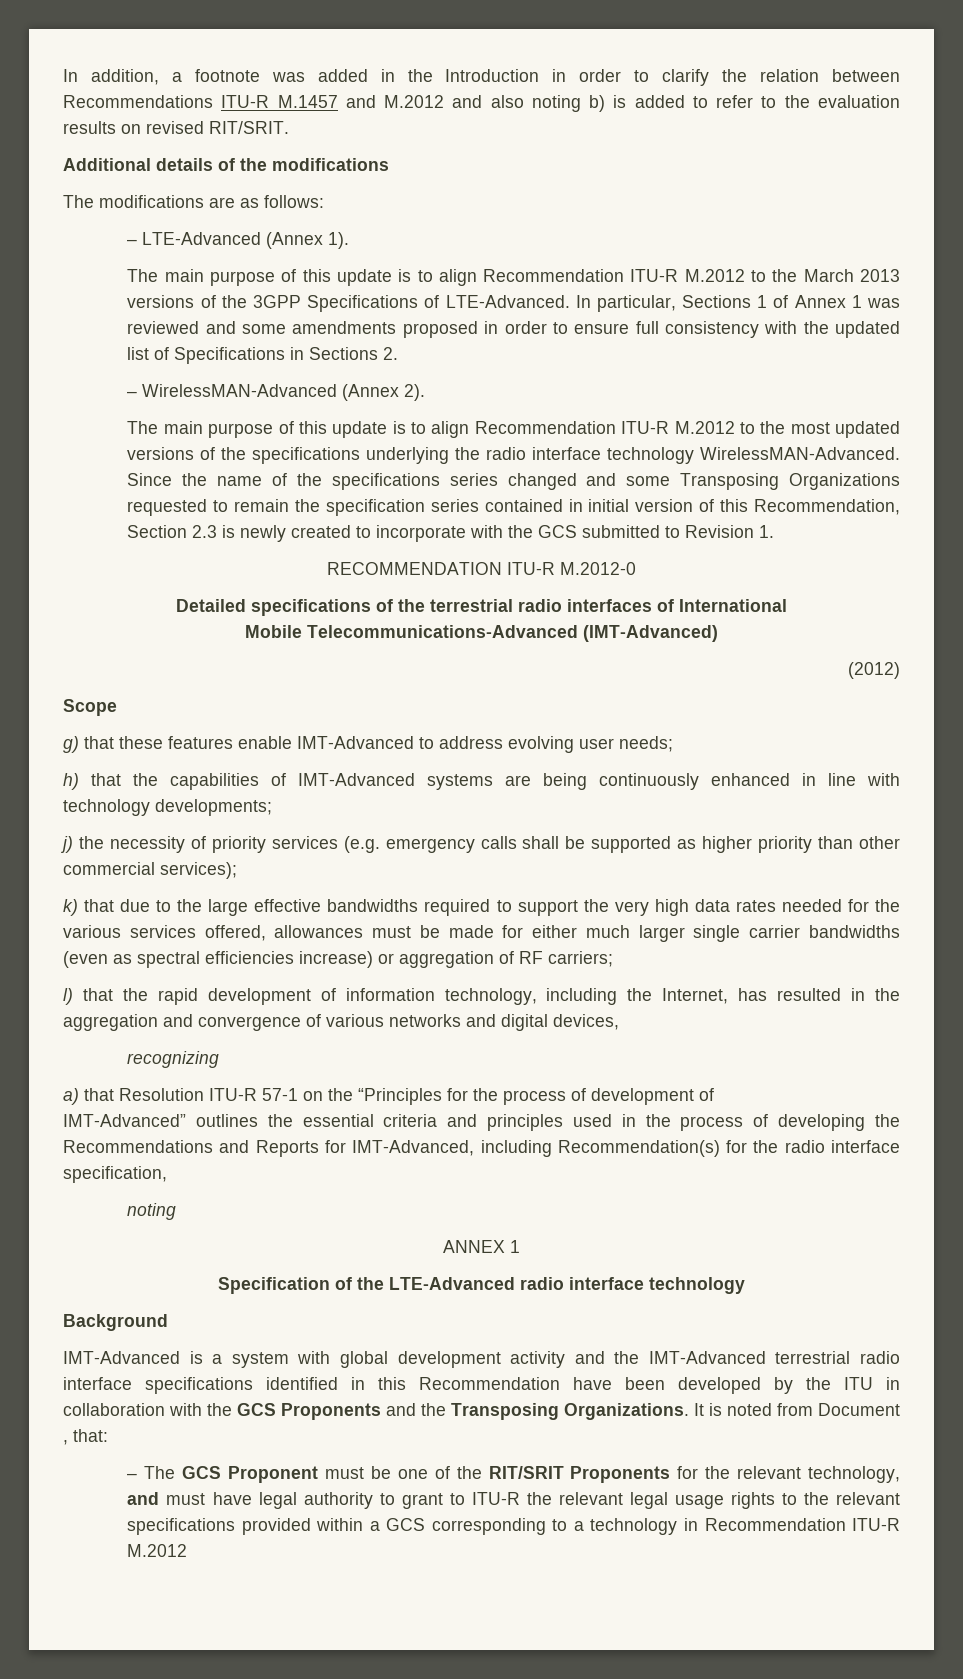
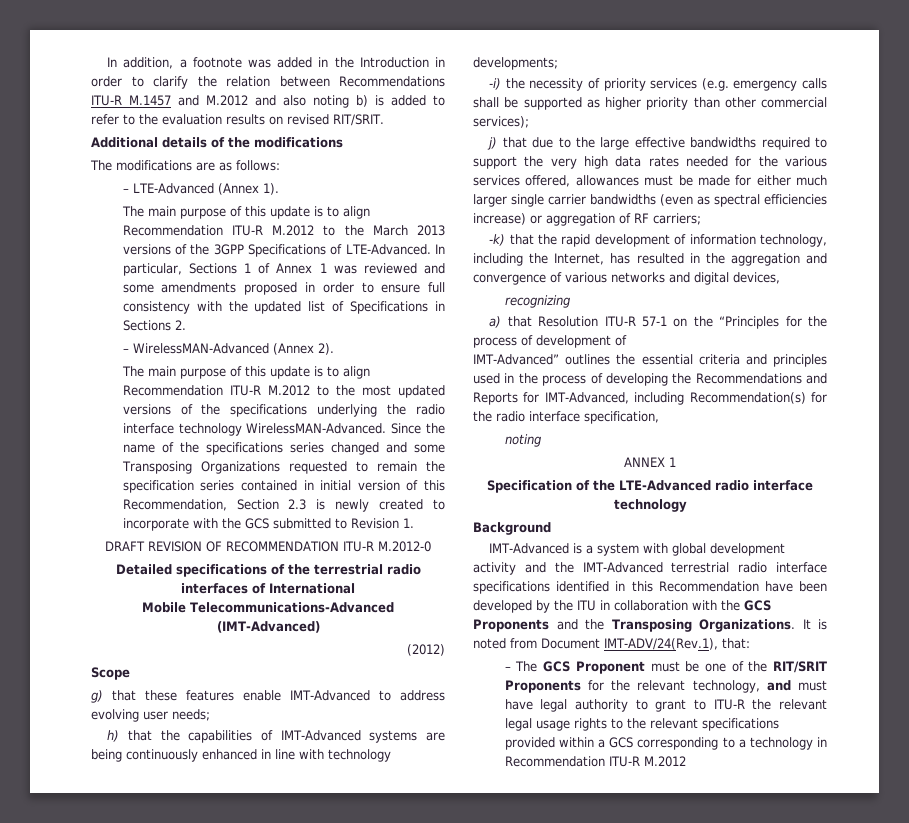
(775, 531) none -> [105,541,222,552] DRAFT REVISION OF
[61,836,73,853] j) -> [489,78,502,90] -i)
[63,899,78,916] k) -> [487,137,498,150] j)
[63,988,73,1005] l) -> [489,234,506,246] -k)
[63,1440,68,1445] , -> [604,638,718,650] IMT-ADV/24(Rev.1),

